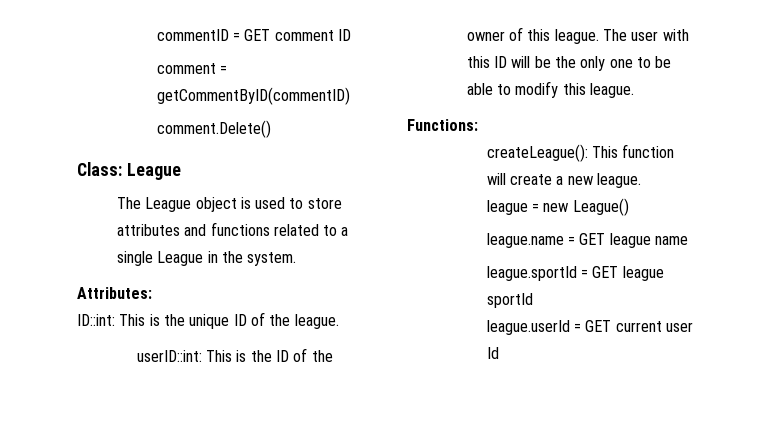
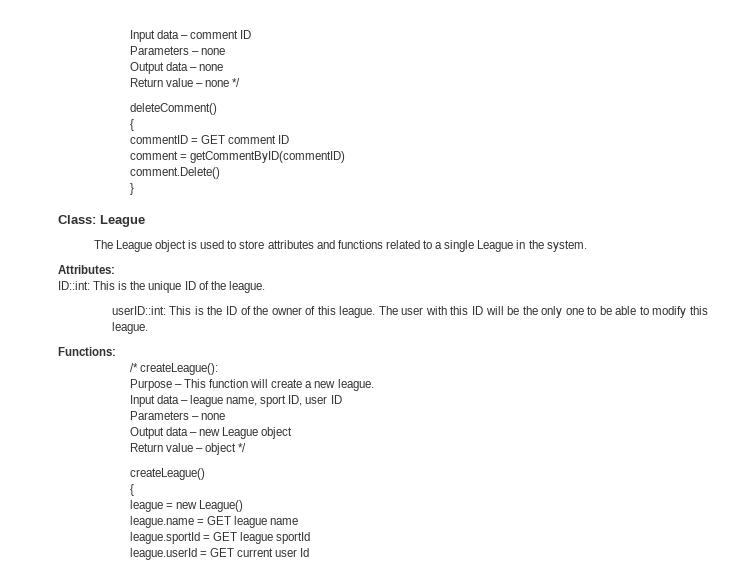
(156, 35) none -> [129,30,252,42] [129,46,225,55] [129,62,224,74] [129,78,241,87] [129,103,217,115] [129,119,134,131] Input data – comment ID // Parameters – none // Output data – none // Return value – none */ // deleteComment() // { //
(271, 129) none -> [129,183,134,195] // }
(478, 125) none -> [129,363,138,372] /*
(588, 153) none -> [129,379,182,391] // Purpose –
(642, 180) none -> [129,395,342,407] [129,411,225,420] [129,427,293,439] [129,443,247,455] [129,468,205,480] [129,484,134,496] // Input data – league name, sport ID, user ID // Parameters – none // Output data – new League object // Return value – object */ // createLeague() // {

